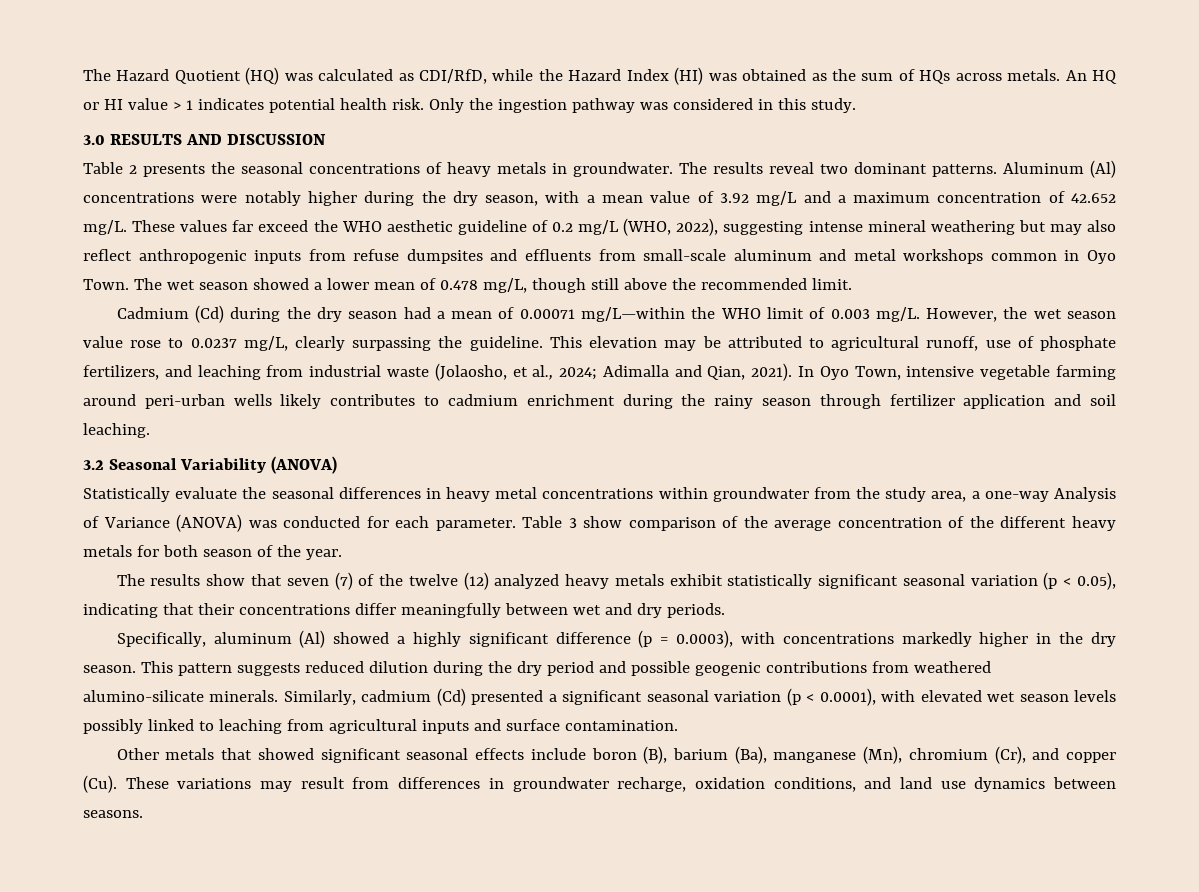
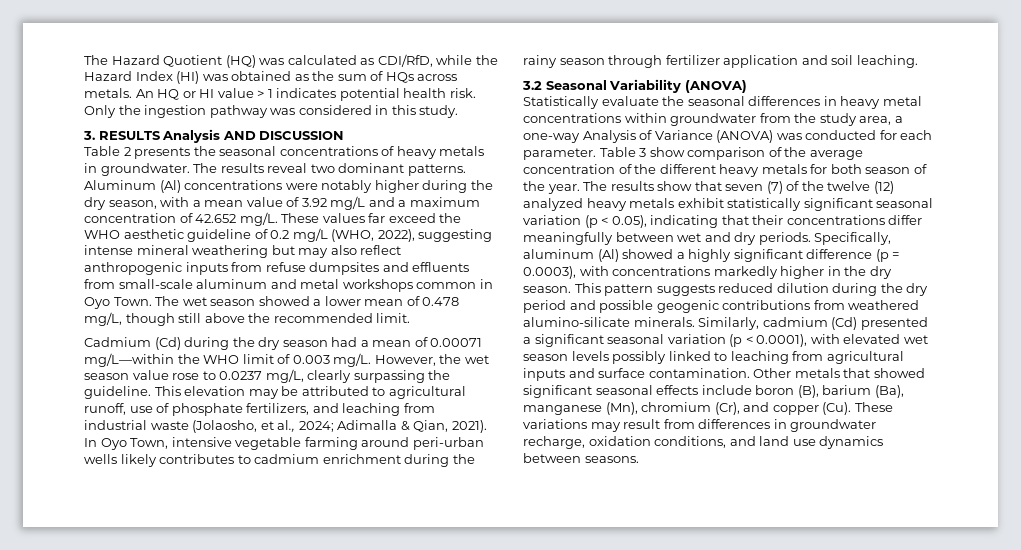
[83,134,182,145] 3.0 RESULTS -> [83,129,221,143] 3. RESULTS Analysis
[674,365,702,377] and -> [400,421,410,431] &
(342, 554) // -> (580, 189) none
(725, 610) // -> (811, 238) none
(678, 725) // -> (750, 373) none

